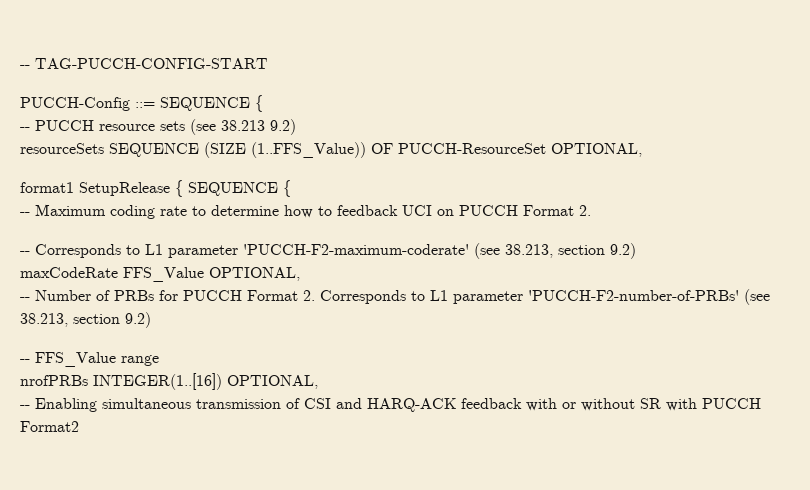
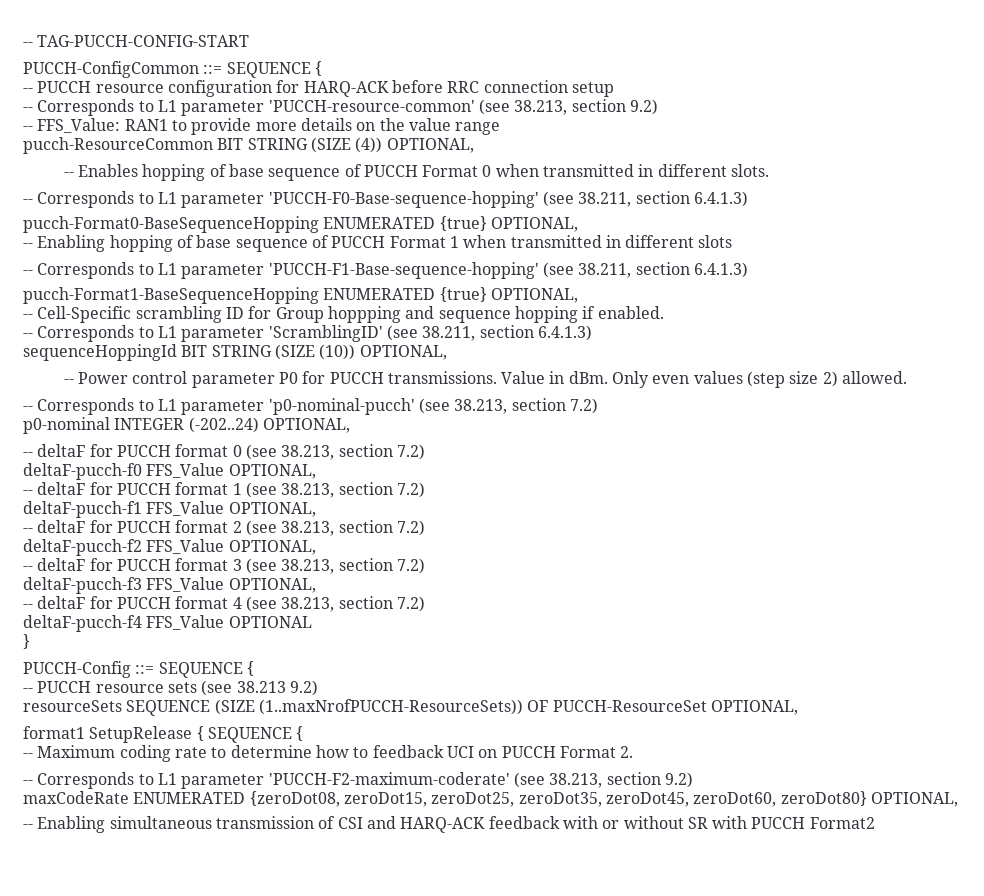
(268, 63) none -> [23,61,322,78] [23,80,614,97] [23,99,658,116] [23,118,501,135] [23,137,474,154] [63,164,770,181] [23,191,748,208] [23,216,578,233] [23,235,733,252] [23,262,748,279] [23,287,578,304] [23,306,664,323] [23,325,592,342] [23,344,447,361] [63,371,908,388] [23,398,598,415] [23,417,350,434] [23,444,425,460] [23,463,316,480] [23,482,425,498] [23,501,316,518] [23,520,425,536] [23,539,316,556] [23,558,425,574] [23,577,316,594] [23,596,425,612] [23,615,312,632] [23,634,30,649] // PUCCH-ConfigCommon ::= SEQUENCE { // -- PUCCH resource configuration for HARQ-ACK before RRC connection setup // -- Corresponds to L1 parameter 'PUCCH-resource-common' (see 38.213, section 9.2) // -- FFS_Value: RAN1 to provide more details on the value range // pucch-ResourceCommon BIT STRING (SIZE (4)) OPTIONAL, // -- Enables hopping of base sequence of PUCCH Format 0 when transmitted in different slots. // -- Corresponds to L1 parameter 'PUCCH-F0-Base-sequence-hopping' (see 38.211, section 6.4.1.3) // pucch-Format0-BaseSequenceHopping ENUMERATED {true} OPTIONAL, // -- Enabling hopping of base sequence of PUCCH Format 1 when transmitted in different slots // -- Corresponds to L1 parameter 'PUCCH-F1-Base-sequence-hopping' (see 38.211, section 6.4.1.3) // pucch-Format1-BaseSequenceHopping ENUMERATED {true} OPTIONAL, // -- Cell-Specific scrambling ID for Group hoppping and sequence hopping if enabled. // -- Corresponds to L1 parameter 'ScramblingID' (see 38.211, section 6.4.1.3) // sequenceHoppingId BIT STRING (SIZE (10)) OPTIONAL, // -- Power control parameter P0 for PUCCH transmissions. Value in dBm. Only even values (step size 2) allowed. // -- Corresponds to L1 parameter 'p0-nominal-pucch' (see 38.213, section 7.2) // p0-nominal INTEGER (-202..24) OPTIONAL, // -- deltaF for PUCCH format 0 (see 38.213, section 7.2) // deltaF-pucch-f0 FFS_Value OPTIONAL, // -- deltaF for PUCCH format 1 (see 38.213, section 7.2) // deltaF-pucch-f1 FFS_Value OPTIONAL, // -- deltaF for PUCCH format 2 (see 38.213, section 7.2) // deltaF-pucch-f2 FFS_Value OPTIONAL, // -- deltaF for PUCCH format 3 (see 38.213, section 7.2) // deltaF-pucch-f3 FFS_Value OPTIONAL, // -- deltaF for PUCCH format 4 (see 38.213, section 7.2) // deltaF-pucch-f4 FFS_Value OPTIONAL // }
[251,142,366,158] (1..FFS_Value)) -> [258,699,523,715] (1..maxNrofPUCCH-ResourceSets))
[123,267,300,282] [20,289,770,305] [20,312,151,328] [20,352,159,367] [20,373,222,390] FFS_Value OPTIONAL, // -- Number of PRBs for PUCCH Format 2. Corresponds to L1 parameter 'PUCCH-F2-number-of-PRBs' (see 38.213, section 9.2) // -- FFS_Value range // nrofPRBs INTEGER(1..[16]) -> [133,791,867,807] ENUMERATED {zeroDot08, zeroDot15, zeroDot25, zeroDot35, zeroDot45, zeroDot60, zeroDot80}

